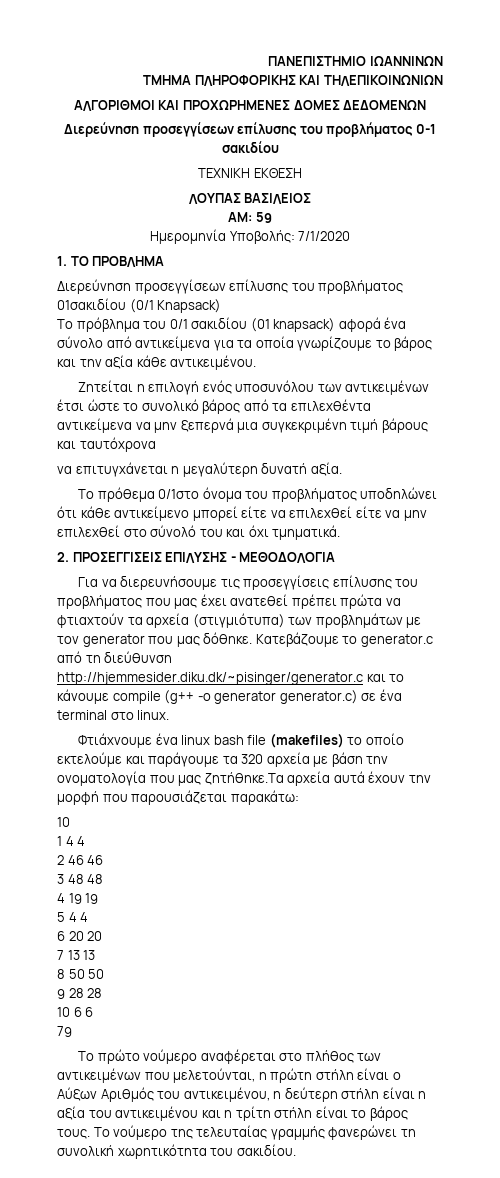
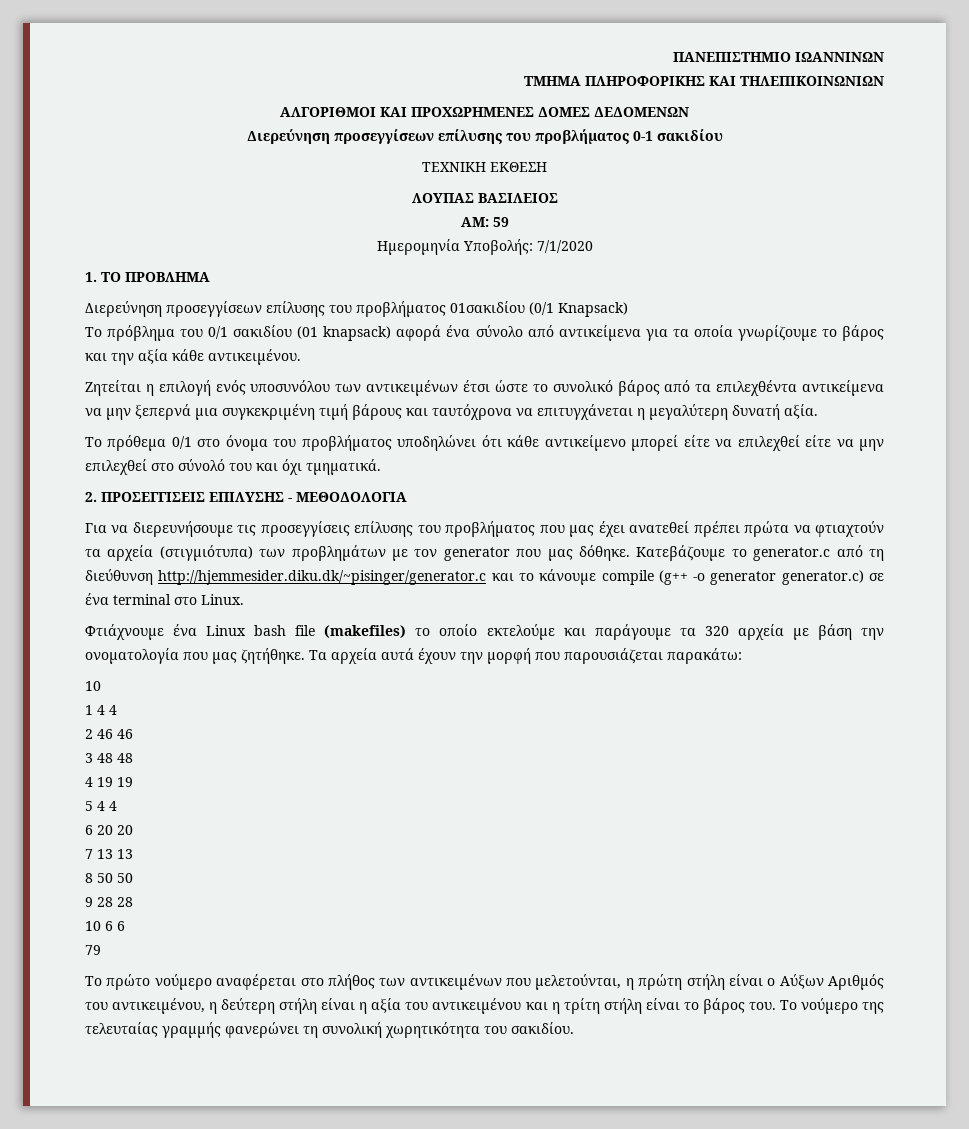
(156, 444) // -> (512, 412) none
[158,489,200,499] 0/1στο -> [171,436,221,449] 0/1 στο
[137,710,170,720] linux. -> [201,594,244,605] Linux.
[181,735,211,745] linux -> [206,625,247,636] Linux
[204,772,284,785] ζητήθηκε.Τα -> [241,648,327,664] ζητήθηκε. Τα
[57,1129,90,1139] τους. -> [748,1002,776,1010] του.

